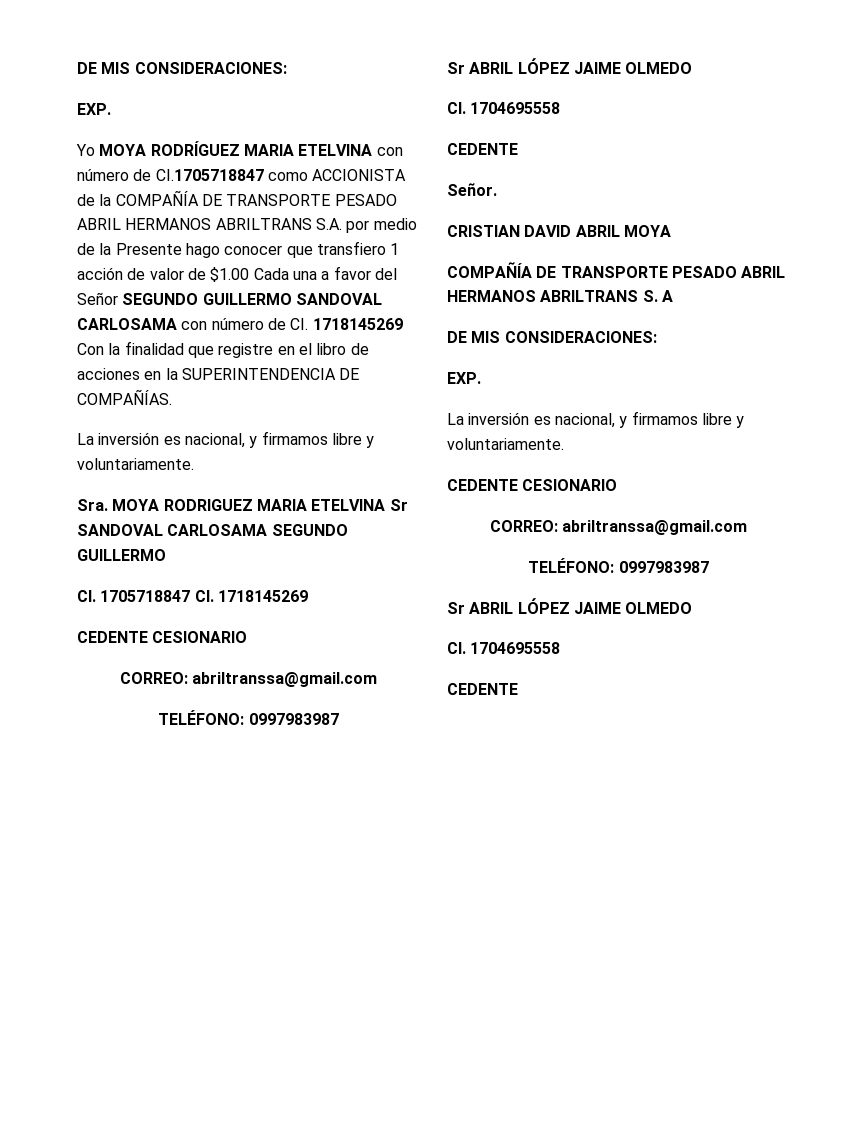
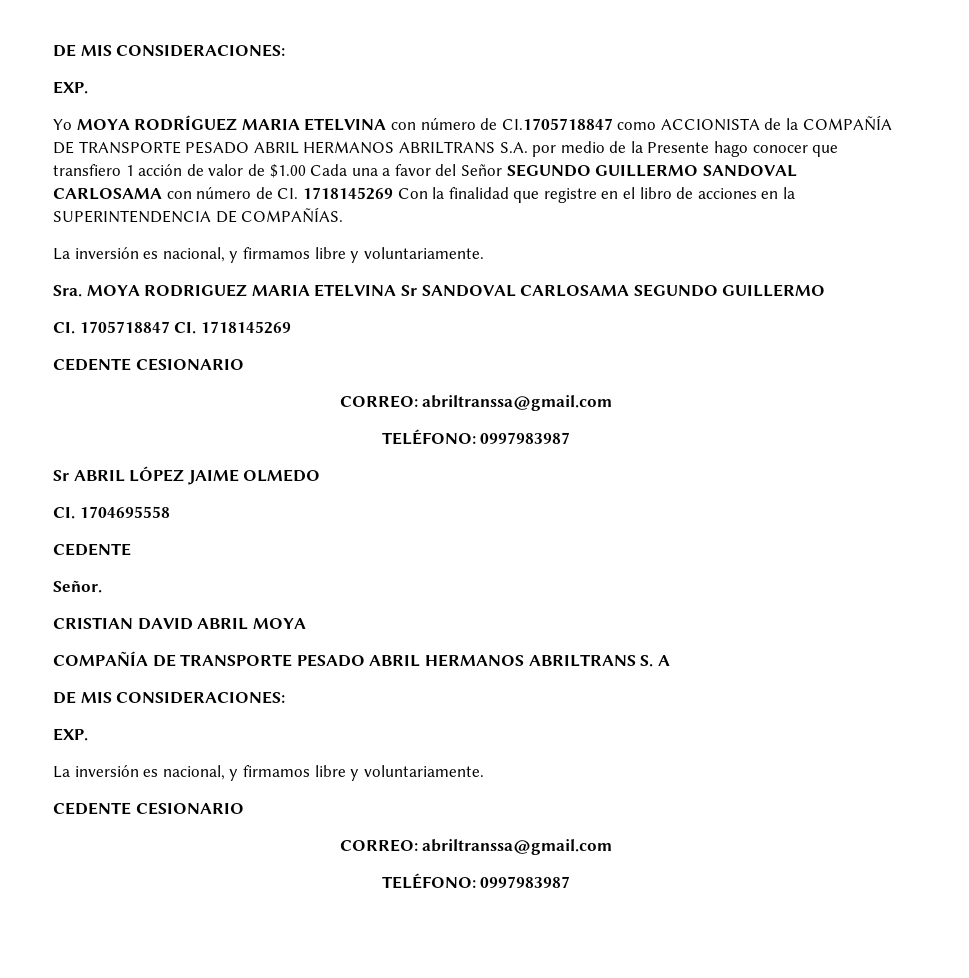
[447,598,693,614] [447,642,561,654] [447,683,518,695] // Sr ABRIL LÓPEZ JAIME OLMEDO // CI. 1704695558 // CEDENTE -> (571, 882) none

